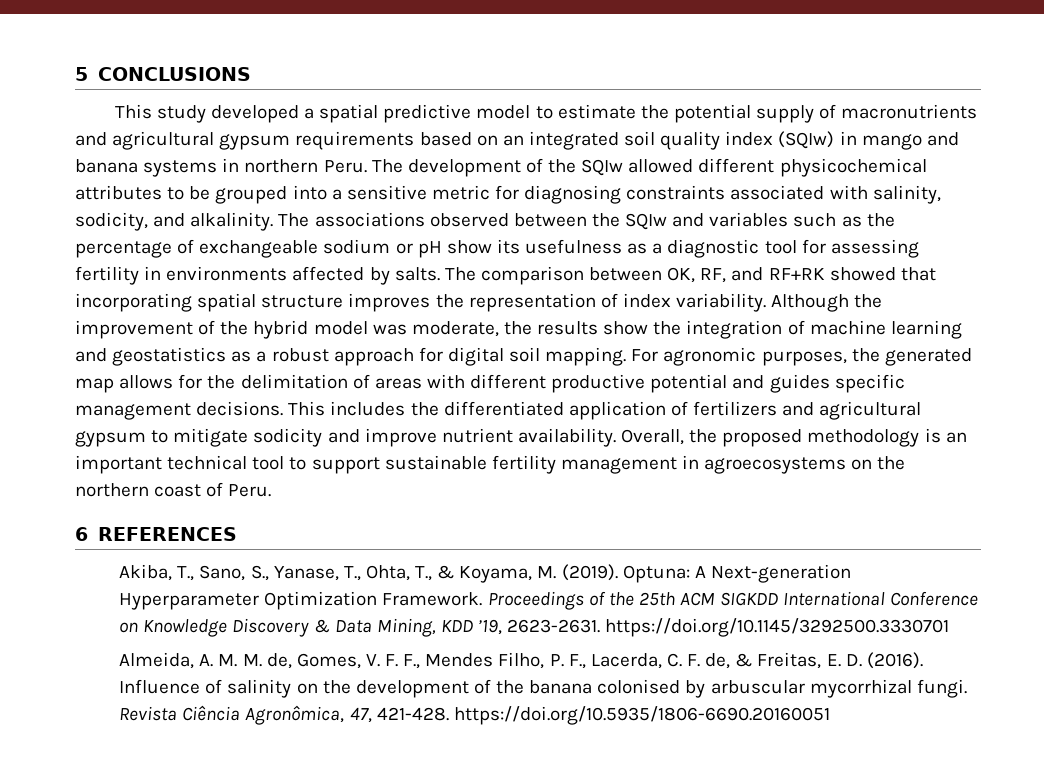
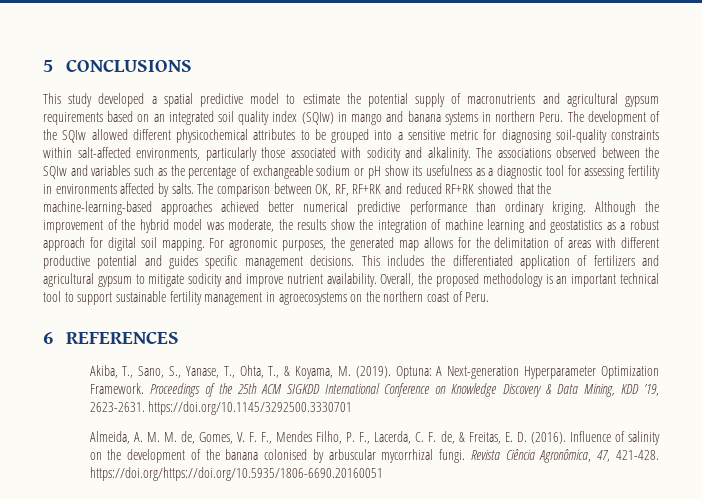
[626,185,941,204] [75,212,148,231] constraints associated with salinity, sodicity, -> [555,129,659,143] [43,147,401,161] soil-quality constraints within salt-affected environments, particularly those associated with sodicity
[731,267,936,281] [75,293,767,312] and RF+RK showed that incorporating spatial structure improves the representation of index variability. -> [352,183,552,194] [43,201,586,215] RF+RK and reduced RF+RK showed that the machine-learning-based approaches achieved better numerical predictive performance than ordinary kriging.
[453,706,830,725] https://doi.org/10.5935/1806-6690.20160051 -> [89,467,383,481] https://doi.org/https://doi.org/10.5935/1806-6690.20160051

